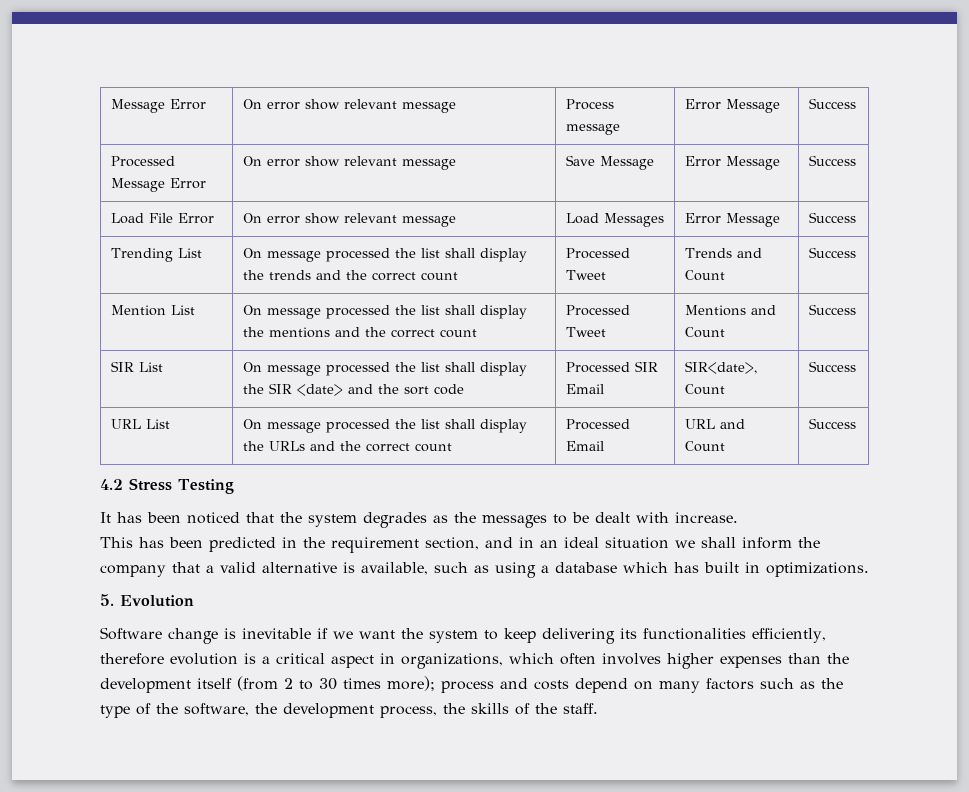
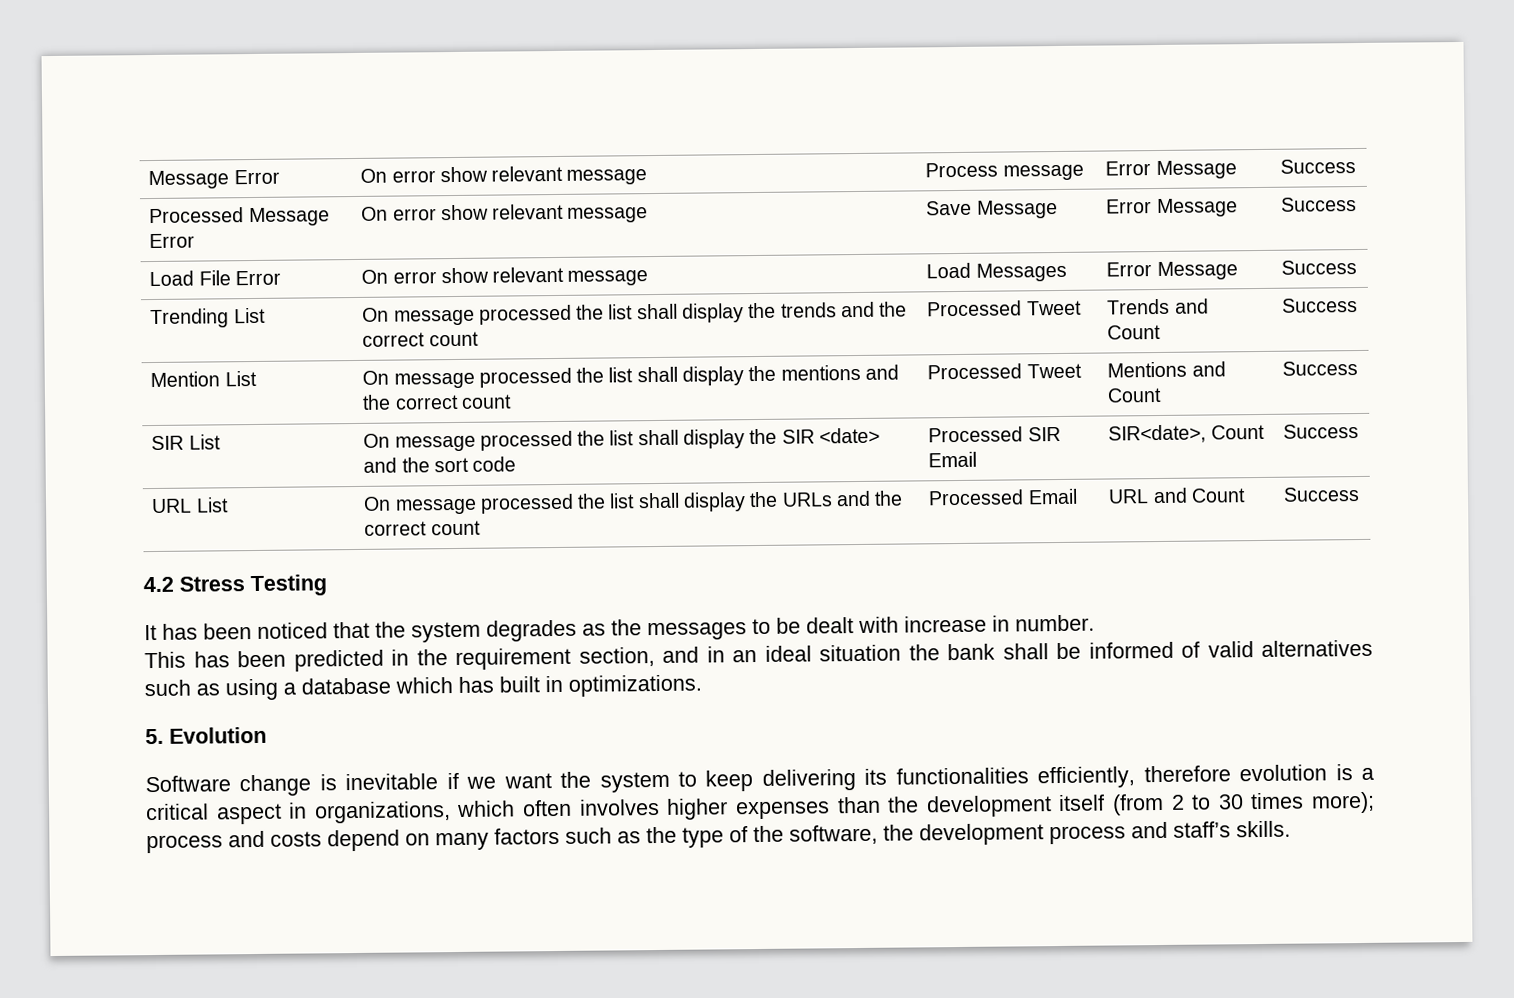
[675,512,738,523] increase. -> [904,614,1095,633] increase in number.
[675,537,820,549] [100,562,428,577] we shall inform the company that a valid alternative is available, -> [908,639,1373,661] the bank shall be informed of valid alternatives
[380,703,598,718] process, the skills of the staff. -> [1049,820,1291,845] process and staff’s skills.

